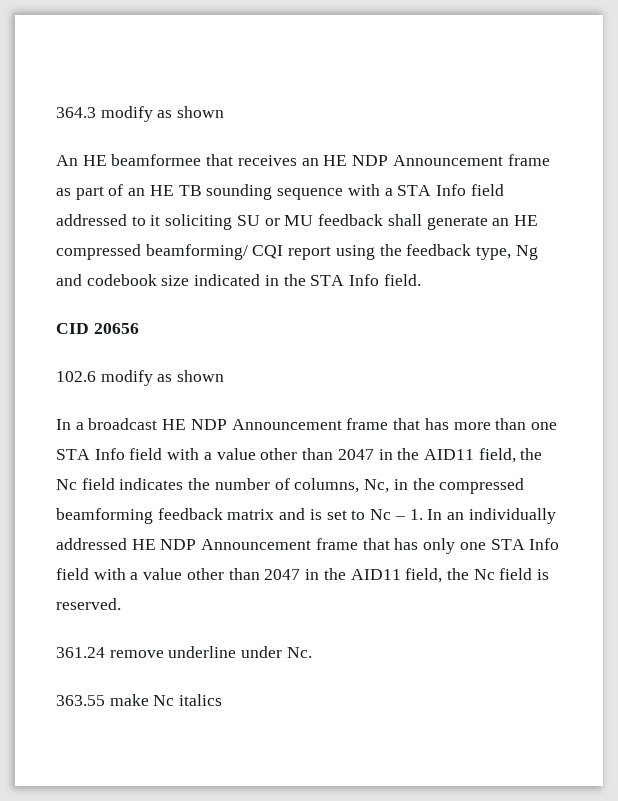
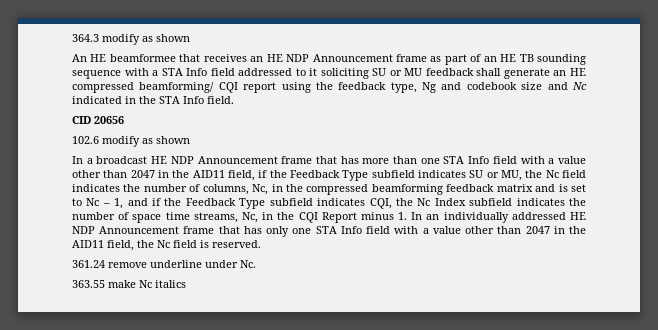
(190, 280) none -> [547,82,587,90] and Nc
(516, 455) none -> [258,170,522,181] if the Feedback Type subfield indicates SU or MU,
(405, 518) none -> [114,198,587,209] [72,212,394,223] 1, and if the Feedback Type subfield indicates CQI, the Nc Index subfield indicates the number of space time streams, Nc, in the CQI Report minus

